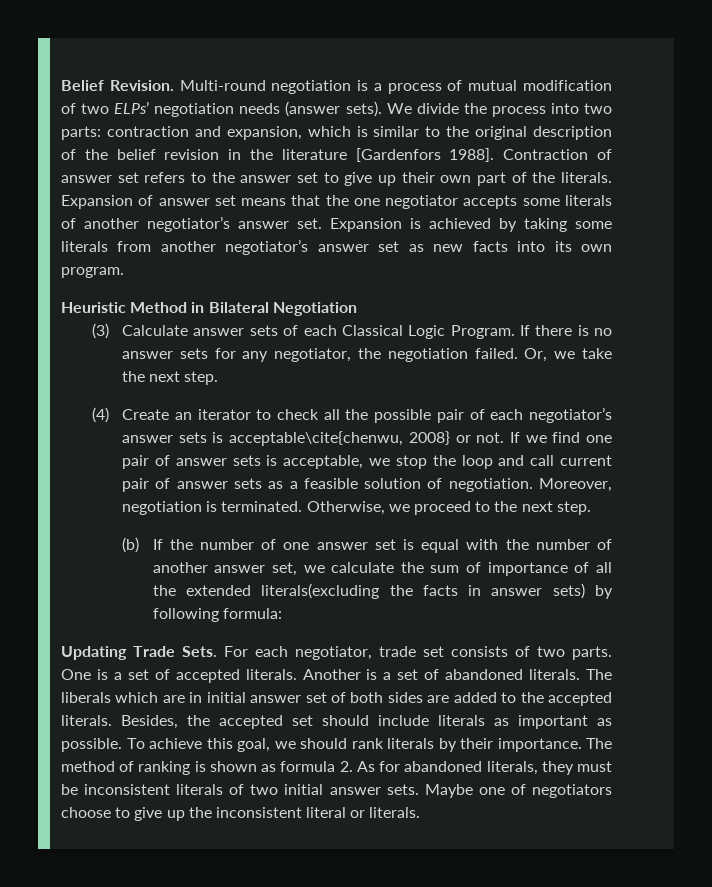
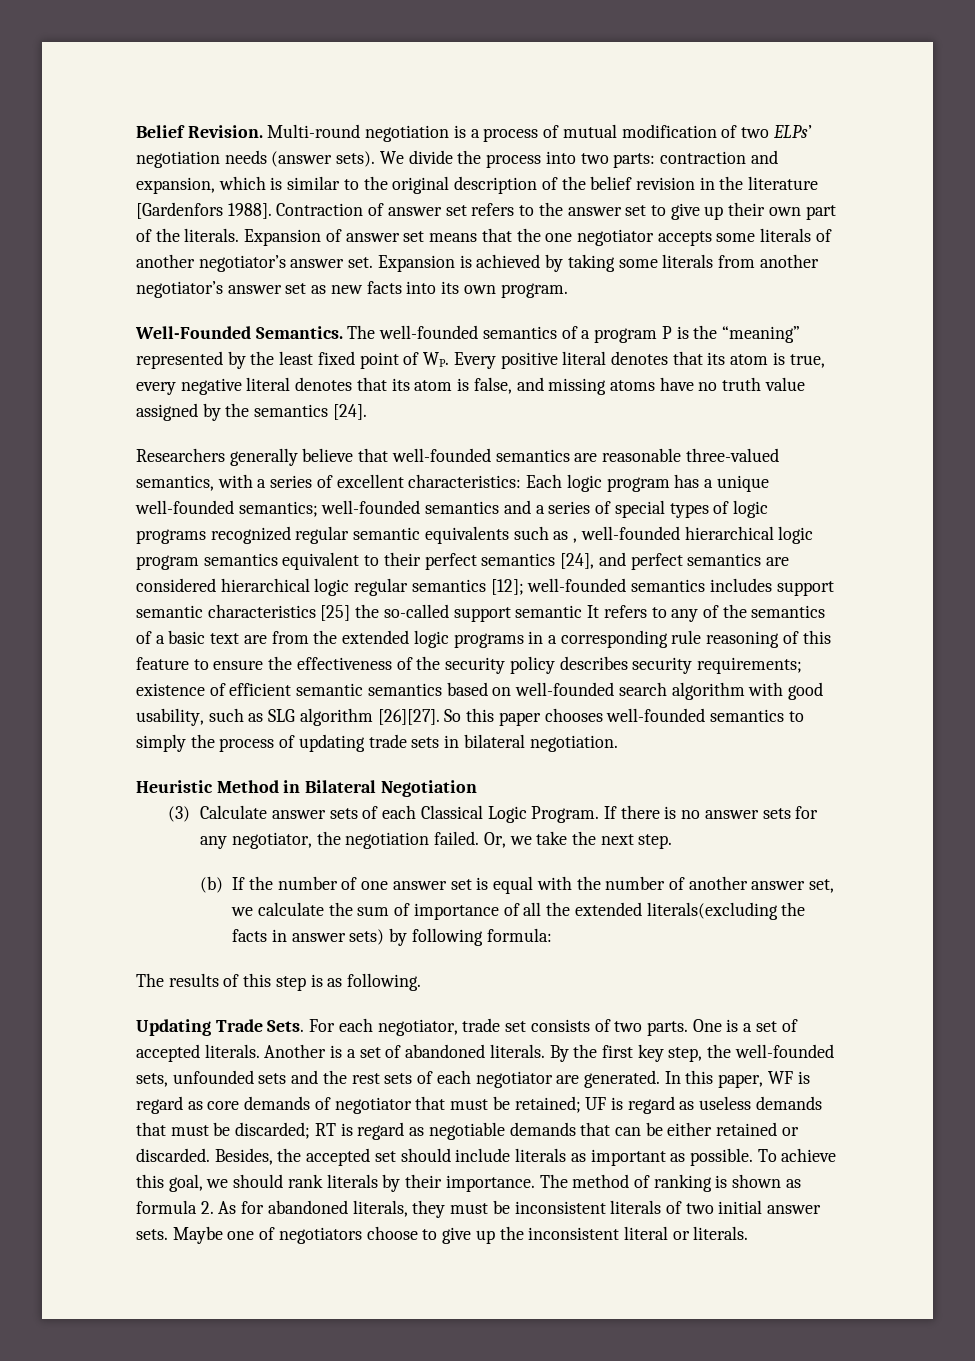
(124, 272) none -> [135,325,800,343] [136,351,825,369] [136,377,805,395] [136,403,367,421] [136,448,779,466] [136,474,769,492] [135,500,768,518] [136,526,814,544] [136,552,789,570] [136,578,834,596] [136,604,826,622] [136,630,831,648] [136,656,802,674] [136,682,823,700] [136,708,804,726] [136,734,618,752] // Well-Founded Semantics. The well-founded semantics of a program P is the “meaning” represented by the least fixed point of WP. Every positive literal denotes that its atom is true, every negative literal denotes that its atom is false, and missing atoms have no truth value assigned by the semantics [24]. // Researchers generally believe that well-founded semantics are reasonable three-valued semantics, with a series of excellent characteristics: Each logic program has a unique well-founded semantics; well-founded semantics and a series of special types of logic programs recognized regular semantic equivalents such as , well-founded hierarchical logic program semantics equivalent to their perfect semantics [24], and perfect semantics are considered hierarchical logic regular semantics [12]; well-founded semantics includes support semantic characteristics [25] the so-called support semantic It refers to any of the semantics of a basic text are from the extended logic programs in a corresponding rule reasoning of this feature to ensure the effectiveness of the security policy describes security requirements; existence of efficient semantic semantics based on well-founded search algorithm with good usability, such as SLG algorithm [26][27]. So this paper chooses well-founded semantics to simply the process of updating trade sets in bilateral negotiation.
[91,407,612,423] [122,431,613,446] [122,455,612,469] [122,478,612,492] [122,501,591,515] // (4) Create an iterator to check all the possible pair of each negotiator’s answer sets is acceptable\cite{chenwu, 2008} or not. If we find one pair of answer sets is acceptable, we stop the loop and call current pair of answer sets as a feasible solution of negotiation. Moreover, negotiation is terminated. Otherwise, we proceed to the next step. -> (673, 841) none
(282, 613) none -> [136,973,422,991] // The results of this step is as following.
[586,669,613,680] [61,692,613,706] [61,715,112,726] The liberals which are in initial answer set of both sides are added to the accepted literals. -> [549,1044,834,1062] [136,1070,810,1088] [136,1096,822,1114] [136,1122,799,1140] [136,1148,210,1162] By the first key step, the well-founded sets, unfounded sets and the rest sets of each negotiator are generated. In this paper, WF is regard as core demands of negotiator that must be retained; UF is regard as useless demands that must be discarded; RT is regard as negotiable demands that can be either retained or discarded.

